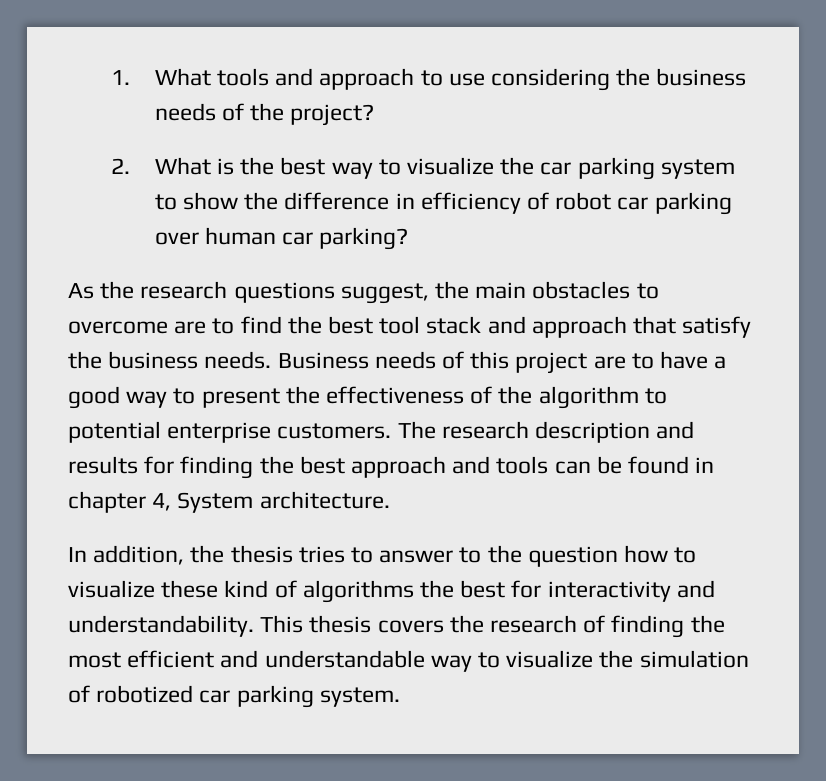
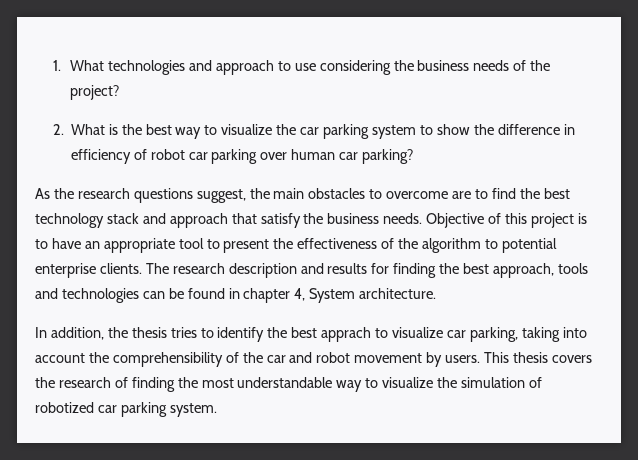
[217,68,270,86] tools -> [108,60,186,75] technologies
[379,316,421,334] tool -> [35,213,104,228] technology
[277,351,436,369] Business needs -> [426,213,485,228] Objective
[593,356,626,369] are -> [577,213,587,224] is
[714,356,727,369] [68,386,168,409] a good way -> [84,238,204,253] an appropriate tool
[277,423,392,439] customers. -> [99,263,142,274] clients.
[351,456,549,478] approach and tools -> [493,263,588,278] [35,288,139,303] approach, tools and technologies
[379,545,697,567] [68,580,715,603] [68,615,254,637] answer to the question how to visualize these kind of algorithms the best for interactivity and understandability. -> [217,327,587,342] [35,352,481,367] identify the best apprach to visualize car parking, taking into account the comprehensibility of the car and robot movement by users.
[127,650,259,668] efficient and -> (234, 383) none

